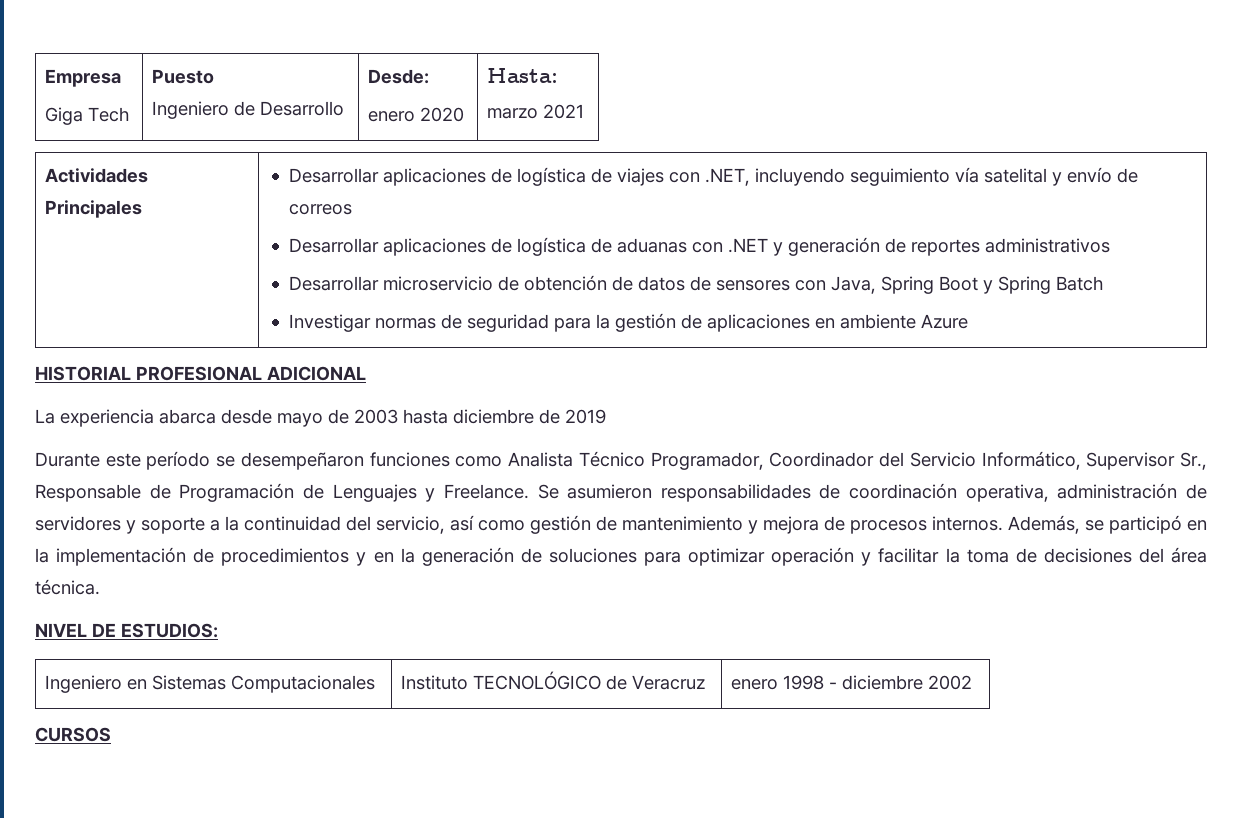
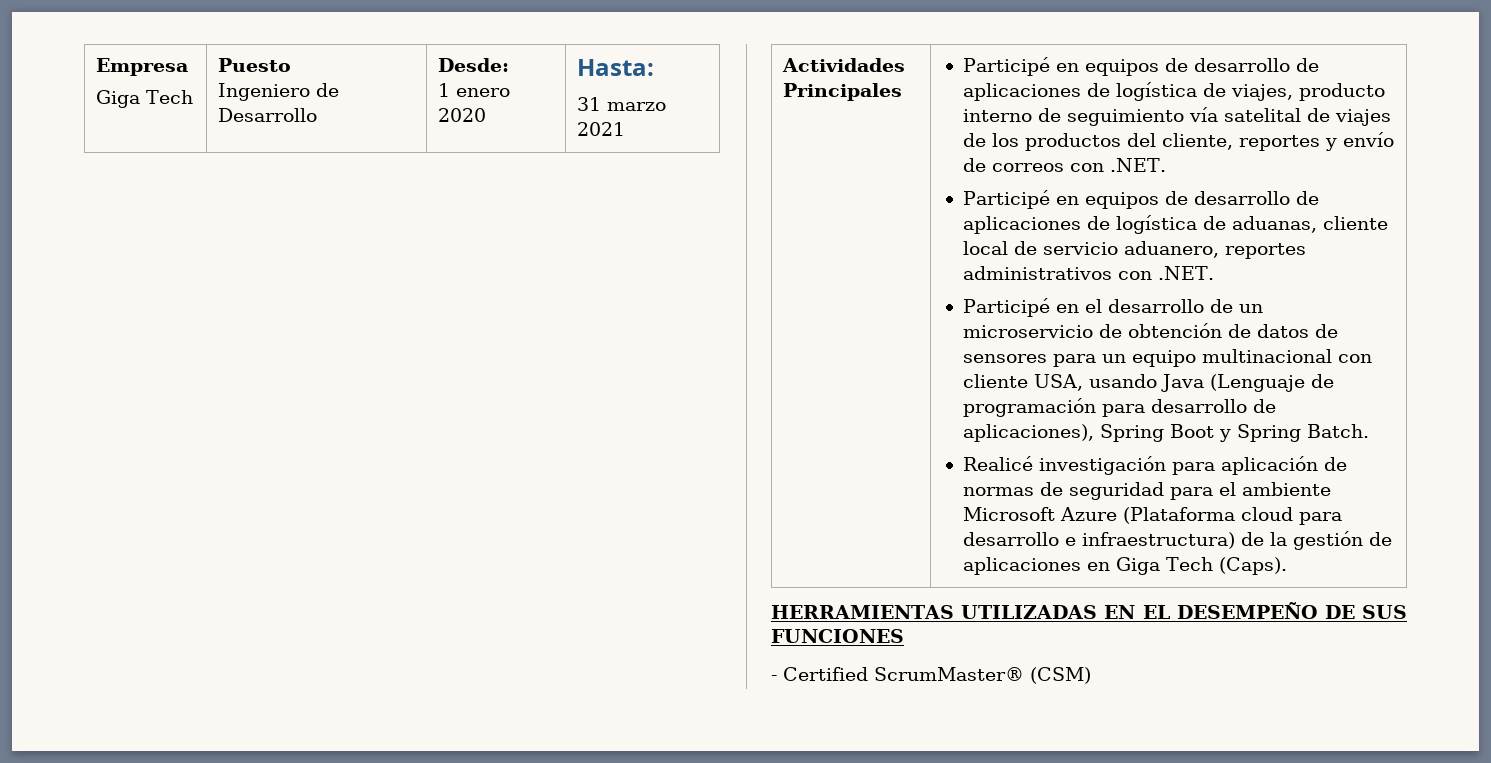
(430, 76) none -> [438,83,451,97] 1
(559, 75) none -> [577,97,602,111] 31
[288,167,1138,186] [288,204,352,215] [288,237,1110,256] [288,276,379,291] Desarrollar aplicaciones de logística de viajes con .NET, incluyendo seguimiento vía satelital y envío de correos // Desarrollar aplicaciones de logística de aduanas con .NET y generación de reportes administrativos // Desarrollar -> [963,57,1320,76] [963,82,1386,101] [963,107,1392,126] [963,132,1395,151] [963,158,1167,172] [963,190,1320,209] [963,215,1389,234] [963,241,1307,259] [963,266,1215,280] [963,298,1264,317] Participé en equipos de desarrollo de aplicaciones de logística de viajes, producto interno de seguimiento vía satelital de viajes de los productos del cliente, reportes y envío de correos con .NET. // Participé en equipos de desarrollo de aplicaciones de logística de aduanas, cliente local de servicio aduanero, reportes administrativos con .NET. // Participé en el desarrollo de un
[794,276,1103,294] [288,314,591,332] con Java, Spring Boot y Spring Batch // Investigar normas de seguridad para -> [1053,349,1373,367] [963,374,1335,392] [963,398,1277,417] [963,424,1370,442] [963,456,1348,475] [963,482,1332,500] [963,507,1343,525] [963,532,1265,549] para un equipo multinacional con cliente USA, usando Java (Lenguaje de programación para desarrollo de aplicaciones), Spring Boot y Spring Batch. // Realicé investigación para aplicación de normas de seguridad para el ambiente Microsoft Azure (Plataforma cloud para desarrollo e infraestructura) de
[839,314,968,329] [35,366,366,381] [35,409,606,427] [35,451,1207,470] [35,483,1207,502] [35,515,1207,534] [35,547,1207,566] [35,579,100,595] [35,623,218,638] [45,675,376,693] [401,671,706,690] [731,675,973,690] [35,727,111,742] ambiente Azure // HISTORIAL PROFESIONAL ADICIONAL // La experiencia abarca desde mayo de 2003 hasta diciembre de 2019 // Durante este período se desempeñaron funciones como Analista Técnico Programador, Coordinador del Servicio Informático, Supervisor Sr., Responsable de Programación de Lenguajes y Freelance. Se asumieron responsabilidades de coordinación operativa, administración de servidores y soporte a la continuidad del servicio, así como gestión de mantenimiento y mejora de procesos internos. Además, se participó en la implementación de procedimientos y en la generación de soluciones para optimizar operación y facilitar la toma de decisiones del área técnica. // NIVEL DE ESTUDIOS: // Ingeniero en Sistemas Computacionales | Instituto TECNOLÓGICO de Veracruz | enero 1998 - diciembre 2002 // CURSOS -> [1116,557,1288,575] [771,602,1407,619] [771,629,904,643] [771,667,1091,684] Giga Tech (Caps). // HERRAMIENTAS UTILIZADAS EN EL DESEMPEÑO DE SUS FUNCIONES // - Certified ScrumMaster® (CSM)

